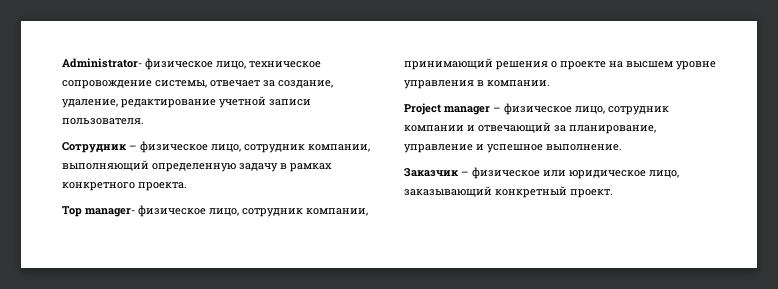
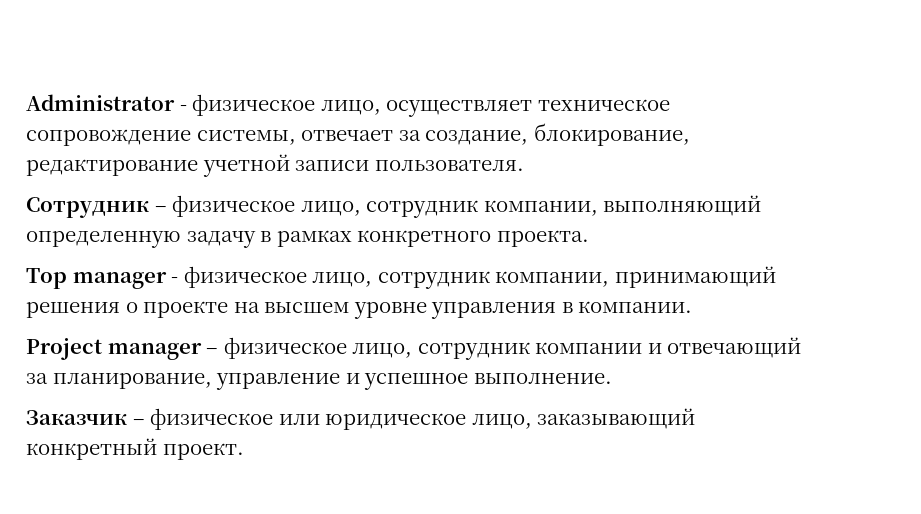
[62,58,246,70] Administrator- физическое лицо, -> [26,94,533,117] Administrator - физическое лицо, осуществляет
[62,99,118,108] удаление, -> [533,123,690,146] блокирование,
[85,208,135,217] manager- -> [72,272,179,289] manager -

